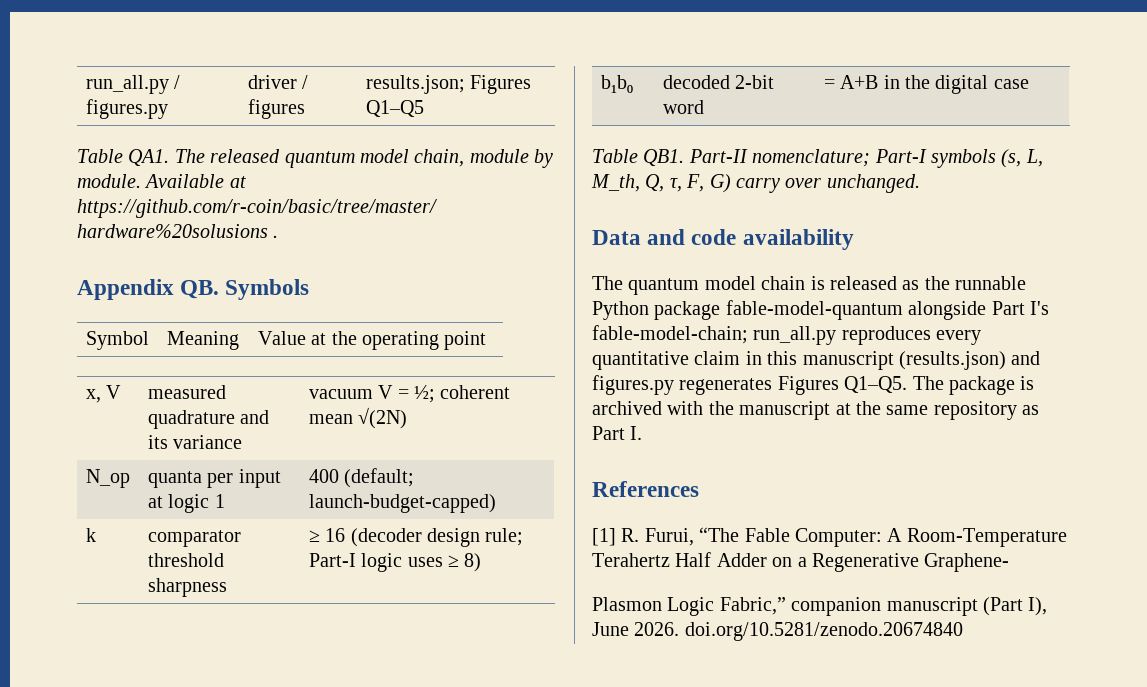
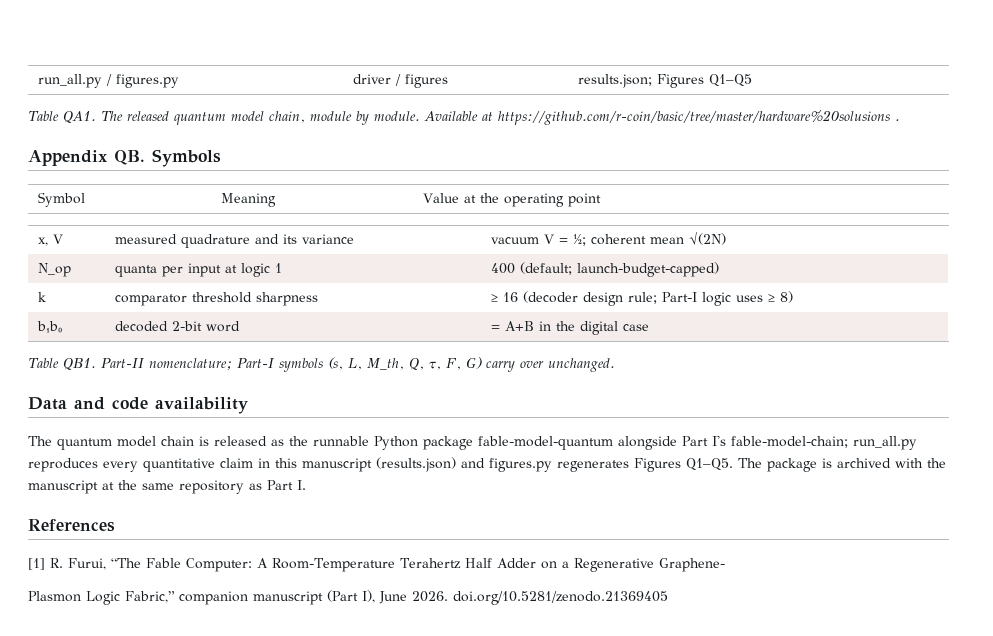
[684,622,963,641] doi.org/10.5281/zenodo.20674840 -> [453,591,668,605] doi.org/10.5281/zenodo.21369405

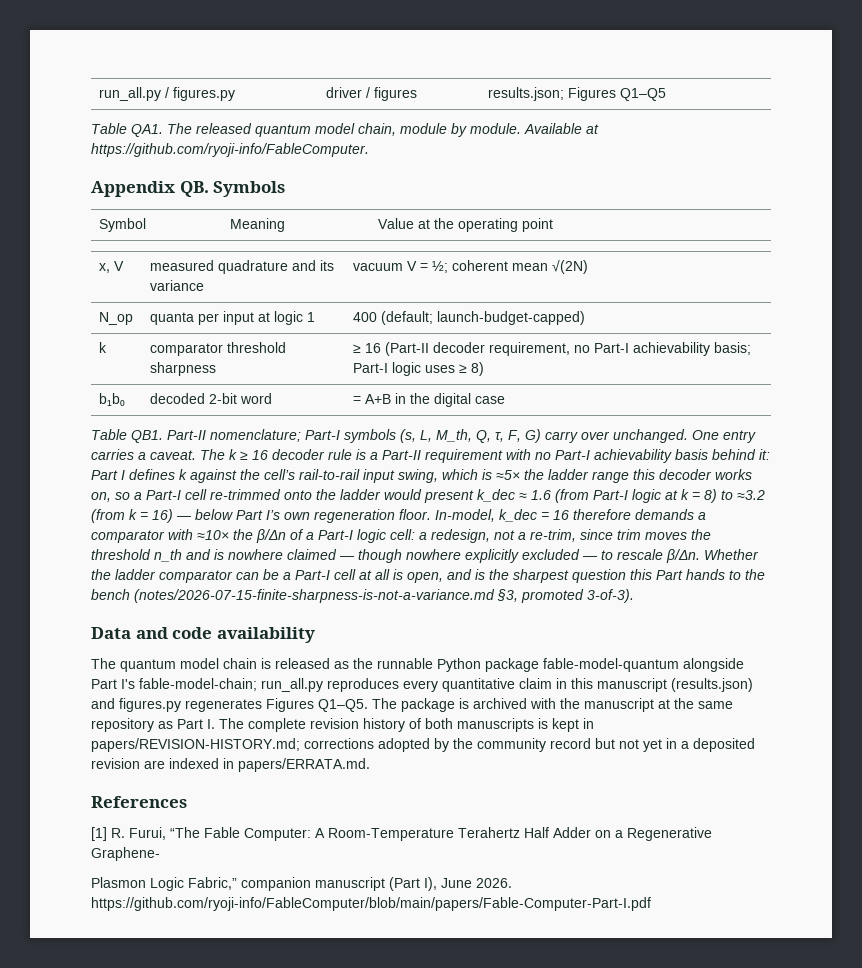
[497,110,900,125] https://github.com/r-coin/basic/tree/master/hardware%20solusions . -> [91,143,369,157] https://github.com/ryoji-info/FableComputer.
[522,291,657,306] (decoder design rule; -> [385,342,752,356] (Part-II decoder requirement, no Part-I achievability basis;
(615, 365) none -> [692,430,756,443] [91,449,770,463] [91,469,752,483] [91,489,765,503] [91,509,706,523] [91,529,711,543] [91,549,759,563] [91,569,765,583] [91,589,634,603] One entry carries a caveat. The k ≥ 16 decoder rule is a Part-II requirement with no Part-I achievability basis behind it: Part I defines k against the cell’s rail-to-rail input swing, which is ≈5× the ladder range this decoder works on, so a Part-I cell re-trimmed onto the ladder would present k_dec ≈ 1.6 (from Part-I logic at k = 8) to ≈3.2 (from k = 16) — below Part I’s own regeneration floor. In-model, k_dec = 16 therefore demands a comparator with ≈10× the β/Δn of a Part-I logic cell: a redesign, not a re-trim, since trim moves the threshold n_th and is nowhere claimed — though nowhere explicitly excluded — to rescale β/Δn. Whether the ladder comparator can be a Part-I cell at all is open, and is the sharpest question this Part hands to the bench (notes/2026-07-15-finite-sharpness-is-not-a-variance.md §3, promoted 3-of-3).
(306, 485) none -> [219,718,594,732] [91,738,755,752] [91,758,370,772] The complete revision history of both manuscripts is kept in papers/REVISION-HISTORY.md; corrections adopted by the community record but not yet in a deposited revision are indexed in papers/ERRATA.md.
[453,591,668,605] doi.org/10.5281/zenodo.21369405 -> [91,897,651,911] https://github.com/ryoji-info/FableComputer/blob/main/papers/Fable-Computer-Part-I.pdf

